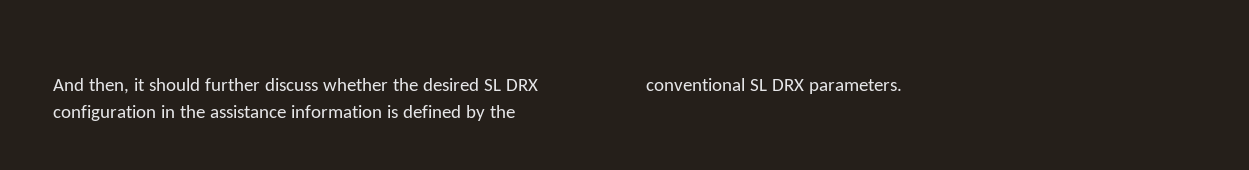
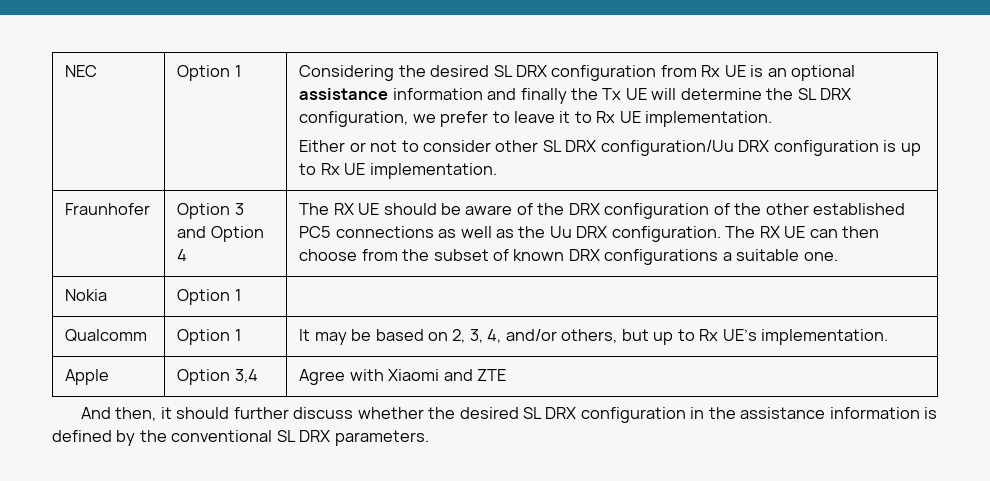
(53, 84) none -> [65,65,98,77] [177,65,241,81] [299,65,856,81] [299,88,852,104] [299,111,773,127] [299,140,921,156] [299,163,497,179] [65,203,151,215] [177,203,244,219] [177,226,264,242] [177,249,188,261] [299,203,906,219] [299,226,880,242] [299,249,838,265] [65,289,108,301] [177,289,241,305] [65,329,148,341] [177,329,241,345] [299,329,888,345] [65,369,110,385] [177,369,258,385] [299,369,506,385] NEC | Option 1 | Considering the desired SL DRX configuration from Rx UE is an optional assistance information and finally the Tx UE will determine the SL DRX configuration, we prefer to leave it to Rx UE implementation. // Either or not to consider other SL DRX configuration/Uu DRX configuration is up to Rx UE implementation. // Fraunhofer | Option 3 and Option 4 | The RX UE should be aware of the DRX configuration of the other established PC5 connections as well as the Uu DRX configuration. The RX UE can then choose from the subset of known DRX configurations a suitable one. // Nokia | Option 1 | // Qualcomm | Option 1 | It may be based on 2, 3, 4, and/or others, but up to Rx UE’s implementation. // Apple | Option 3,4 | Agree with Xiaomi and ZTE //

